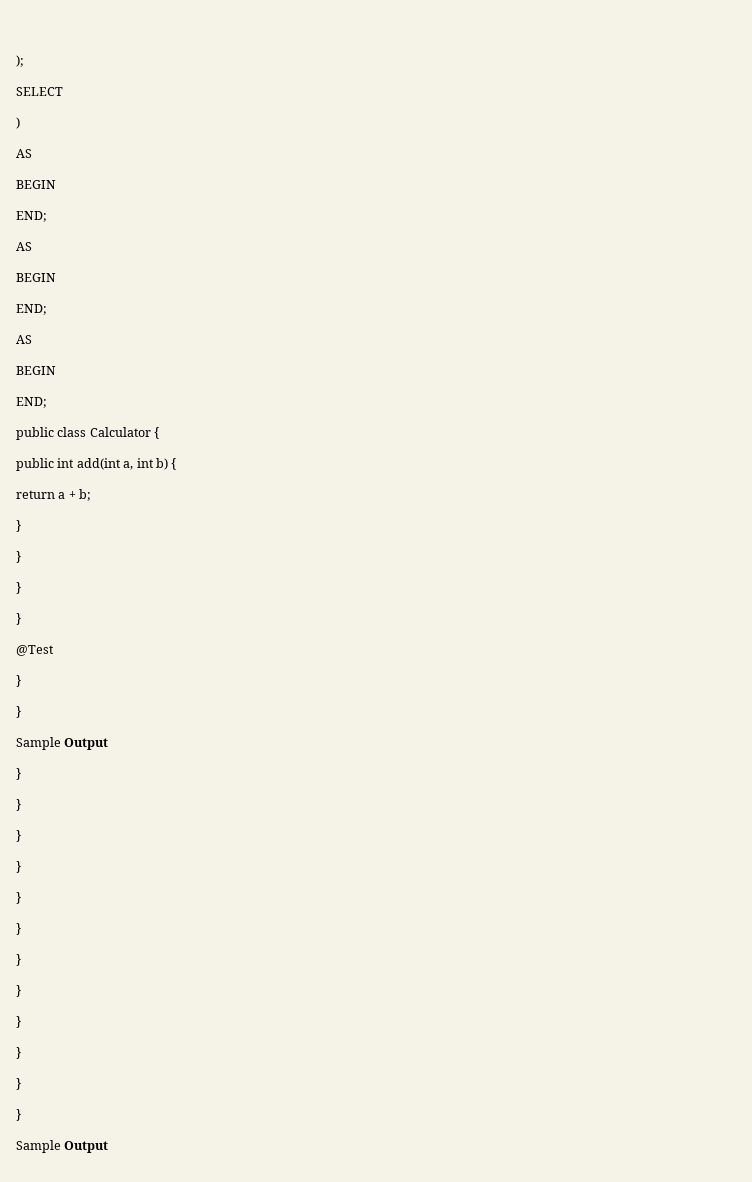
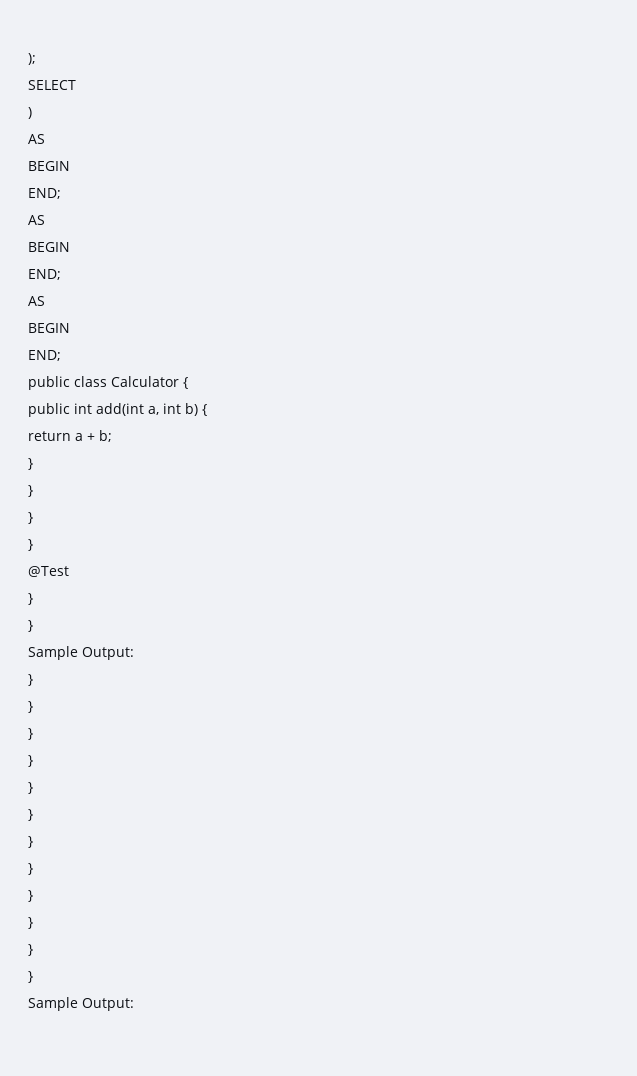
[64,738,109,750] Output -> [82,647,134,660] Output:
[64,1141,109,1153] Output -> [82,998,134,1011] Output:

